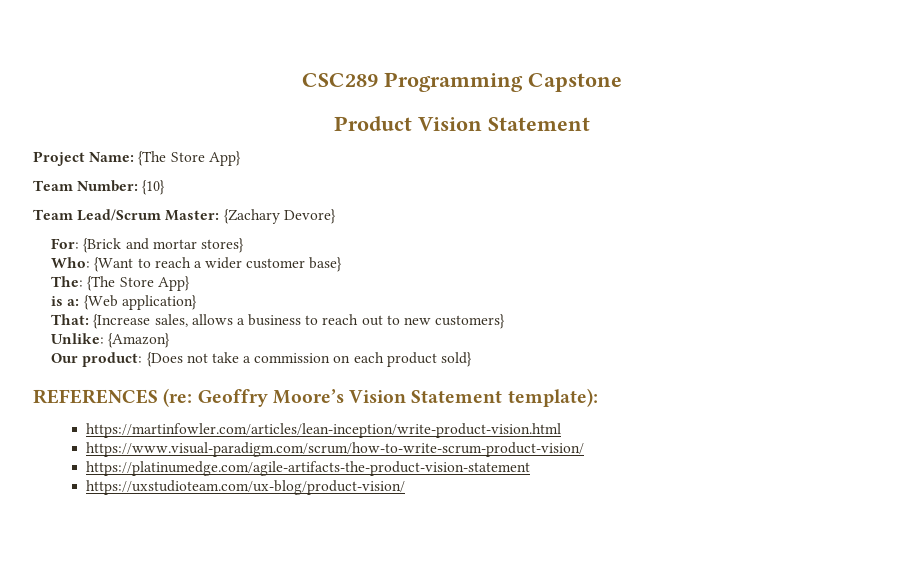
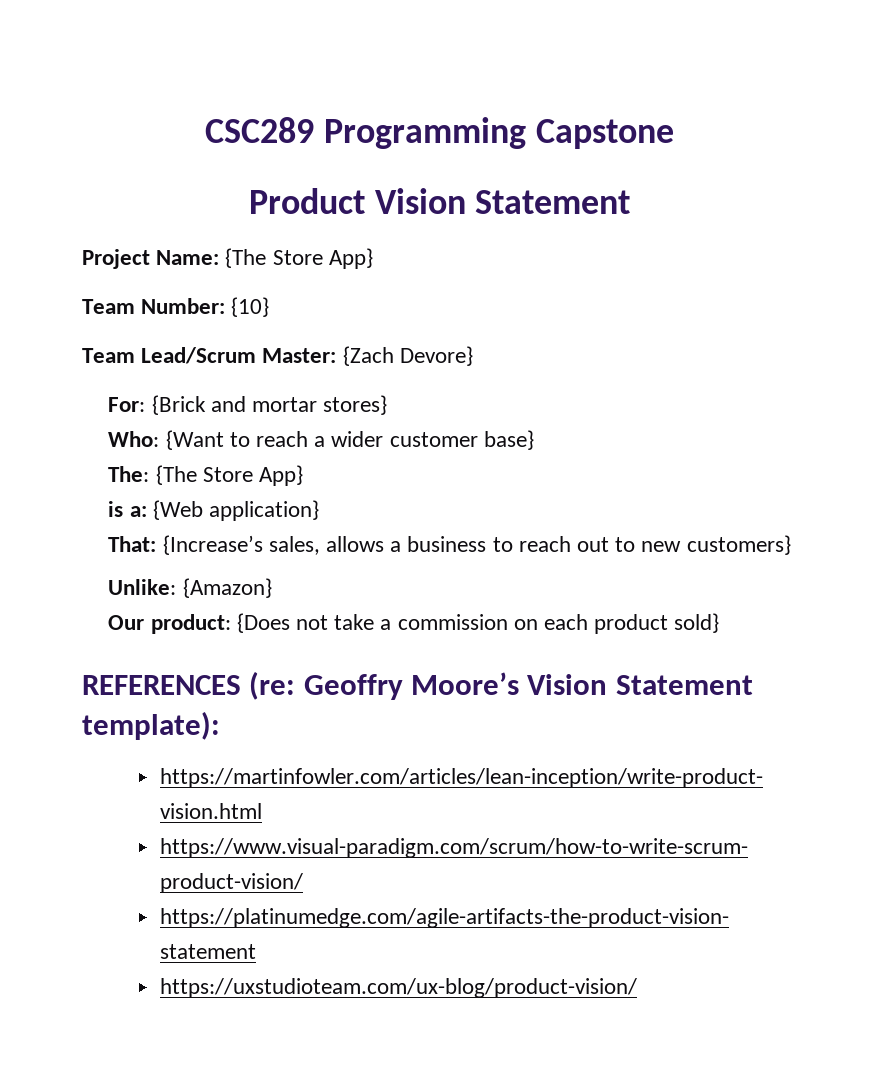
[223,209,280,224] {Zachary -> [342,346,394,366] {Zach
[93,314,151,329] {Increase -> [162,535,263,555] {Increase’s

